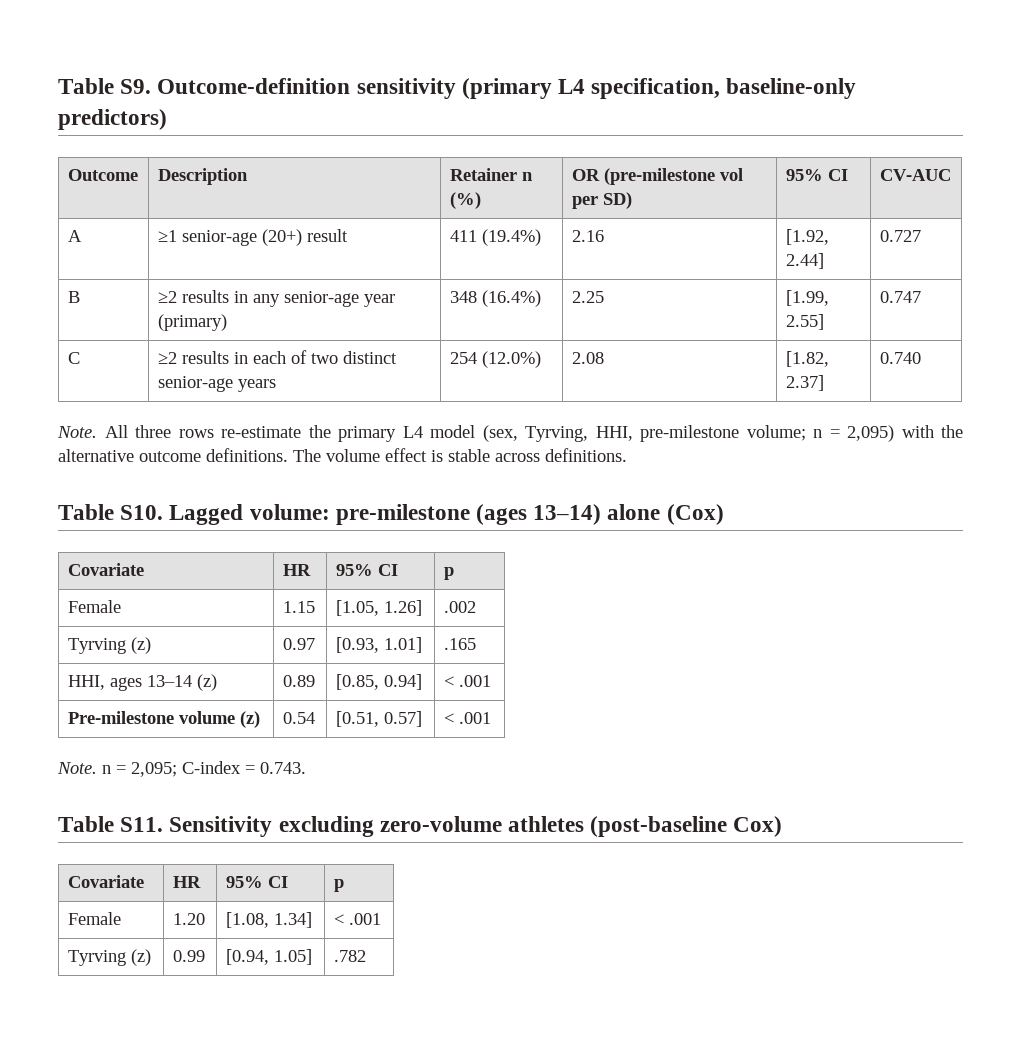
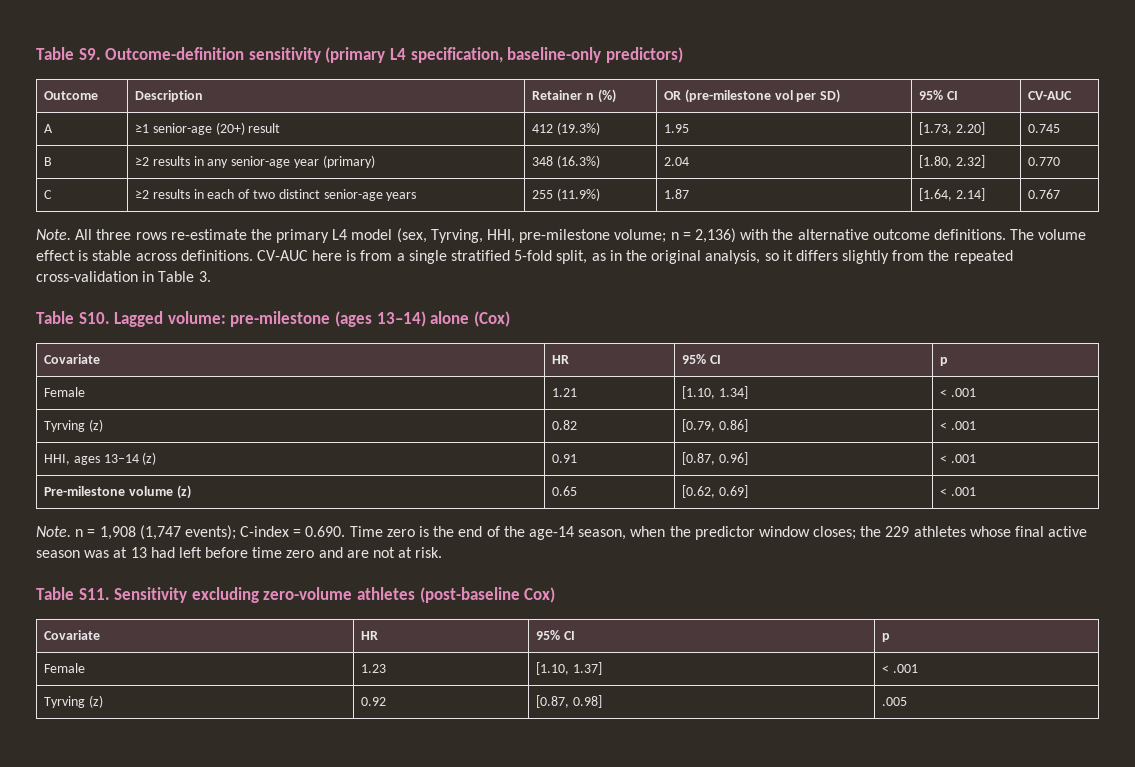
[449,229,541,246] [571,230,604,242] [785,229,829,245] [785,253,824,269] [879,230,921,242] 411 (19.4%) | 2.16 | [1.92, 2.44] | 0.727 -> [532,122,600,135] [664,124,690,133] [919,122,985,135] [1028,124,1061,133] 412 (19.3%) | 1.95 | [1.73, 2.20] | 0.745
[481,290,541,307] [571,291,604,303] [785,290,829,306] [785,314,824,330] [879,291,921,303] (16.4%) | 2.25 | [1.99, 2.55] | 0.747 -> [556,155,600,168] [664,157,690,166] [919,155,985,168] [1028,157,1061,166] (16.3%) | 2.04 | [1.80, 2.32] | 0.770
[449,351,541,368] [571,352,604,364] [785,351,829,367] [785,375,824,391] [879,352,921,364] 254 (12.0%) | 2.08 | [1.82, 2.37] | 0.740 -> [532,188,600,201] [664,189,690,199] [919,188,985,201] [1028,189,1061,199] 255 (11.9%) | 1.87 | [1.64, 2.14] | 0.767
[847,425,894,442] 2,095) -> [694,228,736,243] 2,136)
(627, 455) none -> [256,250,1013,264] [36,271,211,282] CV-AUC here is from a single stratified 5-fold split, as in the original analysis, so it differs slightly from the repeated cross-validation in Table 3.
[282,601,315,613] [335,600,422,616] [443,601,476,613] [67,637,151,654] [282,638,315,650] [335,637,422,653] [443,638,476,650] 1.15 | [1.05, 1.26] | .002 // Tyrving (z) | 0.97 | [0.93, 1.01] | .165 -> [552,388,578,397] [682,386,748,399] [940,388,976,397] [44,419,103,432] [552,420,578,430] [682,419,748,432] [940,421,976,430] 1.21 | [1.10, 1.34] | < .001 // Tyrving (z) | 0.82 | [0.79, 0.86] | < .001
[282,675,315,687] [335,674,422,690] 0.89 | [0.85, 0.94] -> [552,454,578,463] [682,452,748,465] 0.91 | [0.87, 0.96]
[282,712,315,724] [335,711,422,727] 0.54 | [0.51, 0.57] -> [552,486,578,496] [682,485,748,498] 0.65 | [0.62, 0.69]
[131,761,306,777] 2,095; C-index = 0.743. -> [99,525,1088,540] [36,547,443,558] 1,908 (1,747 events); C-index = 0.690. Time zero is the end of the age-14 season, when the predictor window closes; the 229 athletes whose final active season was at 13 had left before time zero and are not at risk.
[172,913,205,925] [225,912,312,928] [333,913,381,925] [67,949,151,966] [172,950,205,962] [225,949,312,965] [333,950,366,962] 1.20 | [1.08, 1.34] | < .001 // Tyrving (z) | 0.99 | [0.94, 1.05] | .782 -> [361,664,387,673] [536,662,602,675] [882,664,918,673] [44,695,103,708] [361,697,387,706] [536,695,602,708] [882,697,908,706] 1.23 | [1.10, 1.37] | < .001 // Tyrving (z) | 0.92 | [0.87, 0.98] | .005

